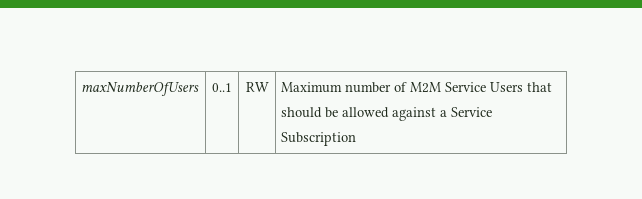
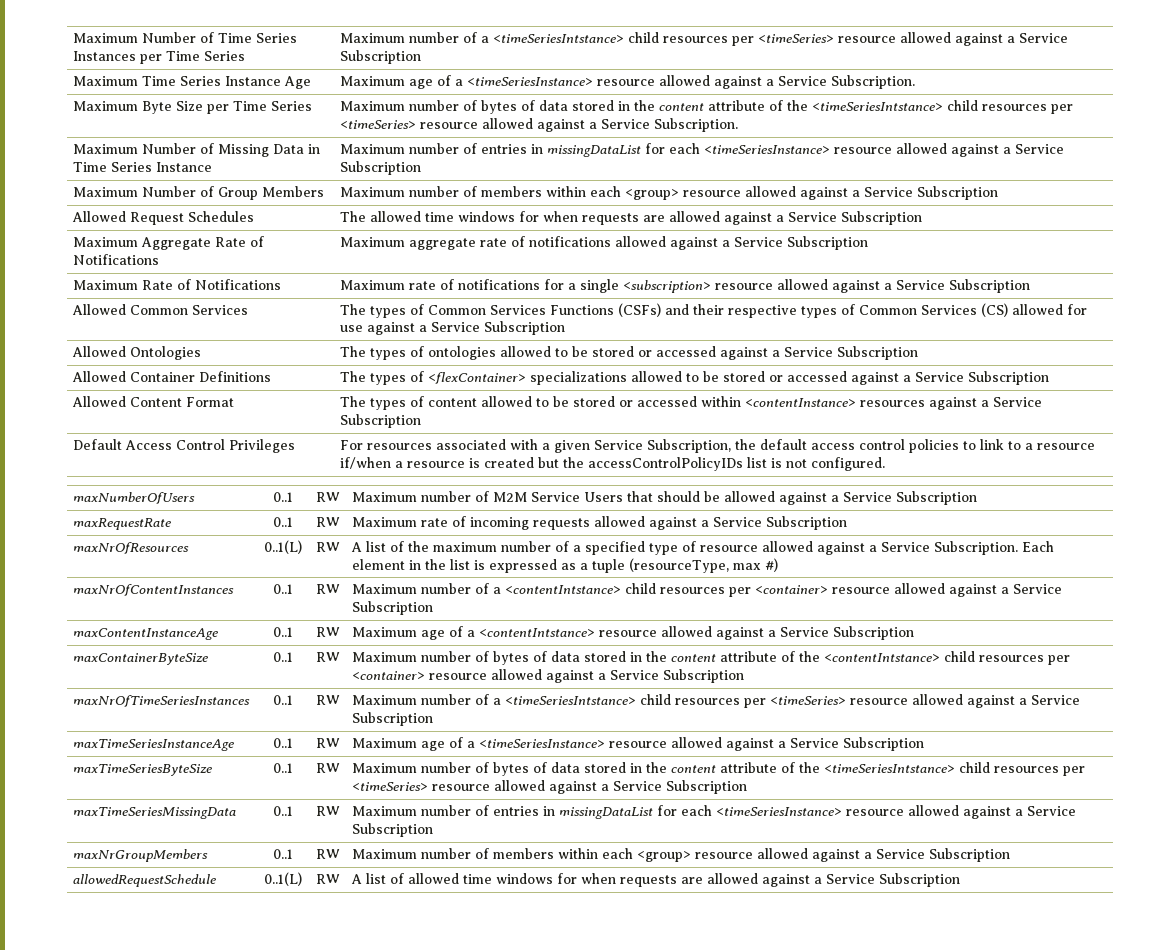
(81, 89) none -> [73,32,298,43] [73,51,246,64] [340,32,1069,46] [340,50,422,64] [73,76,312,89] [340,75,916,89] [73,101,313,114] [340,100,1074,114] [340,118,739,132] [73,143,321,157] [73,162,213,172] [340,143,1065,157] [340,161,422,175] [73,186,325,200] [340,186,999,200] [72,211,255,225] [340,211,923,225] [73,236,265,250] [73,254,160,265] [340,236,869,250] [73,279,282,290] [340,279,1031,293] [72,304,249,315] [340,303,1088,318] [340,321,566,335] [72,346,202,360] [340,346,919,360] [72,371,272,382] [340,371,1050,385] [72,396,235,407] [340,396,1043,410] [340,414,422,428] [73,439,296,453] [340,439,1096,453] [340,457,886,471] Maximum Number of Time Series Instances per Time Series | Maximum number of a <timeSeriesIntstance> child resources per <timeSeries> resource allowed against a Service Subscription // Maximum Time Series Instance Age | Maximum age of a <timeSeriesInstance> resource allowed against a Service Subscription. // Maximum Byte Size per Time Series | Maximum number of bytes of data stored in the content attribute of the <timeSeriesIntstance> child resources per <timeSeries> resource allowed against a Service Subscription. // Maximum Number of Missing Data in Time Series Instance | Maximum number of entries in missingDataList for each <timeSeriesInstance> resource allowed against a Service Subscription // Maximum Number of Group Members | Maximum number of members within each <group> resource allowed against a Service Subscription // Allowed Request Schedules | The allowed time windows for when requests are allowed against a Service Subscription // Maximum Aggregate Rate of Notifications | Maximum aggregate rate of notifications allowed against a Service Subscription // Maximum Rate of Notifications | Maximum rate of notifications for a single <subscription> resource allowed against a Service Subscription // Allowed Common Services | The types of Common Services Functions (CSFs) and their respective types of Common Services (CS) allowed for use against a Service Subscription // Allowed Ontologies | The types of ontologies allowed to be stored or accessed against a Service Subscription // Allowed Container Definitions | The types of <flexContainer> specializations allowed to be stored or accessed against a Service Subscription // Allowed Content Format | The types of content allowed to be stored or accessed within <contentInstance> resources against a Service Subscription // Default Access Control Privileges | For resources associated with a given Service Subscription, the default access control policies to link to a resource if/when a resource is created but the accessControlPolicyIDs list is not configured. //
(357, 139) none -> [73,518,172,530] [272,517,293,527] [315,517,340,527] [352,516,848,530] [73,542,190,554] [263,540,302,554] [315,542,340,552] [351,541,1055,555] [352,558,779,573] [73,584,235,596] [272,584,293,594] [315,584,340,594] [352,583,1063,597] [352,601,434,615] [73,628,219,640] [272,627,293,637] [315,627,340,637] [352,626,915,640] [73,653,209,665] [272,652,293,662] [315,652,340,662] [352,651,1071,665] [352,669,745,683] [73,695,251,707] [272,695,293,705] [315,695,340,705] [352,694,1081,708] [352,712,434,726] [73,739,235,751] [272,738,293,748] [315,738,340,748] [352,737,925,751] [73,764,213,776] [272,763,293,773] [315,763,340,773] [352,762,1086,776] [352,780,748,794] [73,807,237,819] [272,806,293,816] [315,806,340,816] [352,805,1077,819] [352,823,434,837] [73,849,209,862] [272,849,293,859] [315,849,340,859] [352,848,1011,862] [73,874,217,887] [263,872,302,886] [315,874,340,884] [351,873,961,887] // maxRequestRate | 0..1 | RW | Maximum rate of incoming requests allowed against a Service Subscription // maxNrOfResources | 0..1(L) | RW | A list of the maximum number of a specified type of resource allowed against a Service Subscription. Each element in the list is expressed as a tuple (resourceType, max #) // maxNrOfContentInstances | 0..1 | RW | Maximum number of a <contentIntstance> child resources per <container> resource allowed against a Service Subscription // maxContentInstanceAge | 0..1 | RW | Maximum age of a <contentIntstance> resource allowed against a Service Subscription // maxContainerByteSize | 0..1 | RW | Maximum number of bytes of data stored in the content attribute of the <contentIntstance> child resources per <container> resource allowed against a Service Subscription // maxNrOfTimeSeriesInstances | 0..1 | RW | Maximum number of a <timeSeriesIntstance> child resources per <timeSeries> resource allowed against a Service Subscription // maxTimeSeriesInstanceAge | 0..1 | RW | Maximum age of a <timeSeriesInstance> resource allowed against a Service Subscription // maxTimeSeriesByteSize | 0..1 | RW | Maximum number of bytes of data stored in the content attribute of the <timeSeriesIntstance> child resources per <timeSeries> resource allowed against a Service Subscription // maxTimeSeriesMissingData | 0..1 | RW | Maximum number of entries in missingDataList for each <timeSeriesInstance> resource allowed against a Service Subscription // maxNrGroupMembers | 0..1 | RW | Maximum number of members within each <group> resource allowed against a Service Subscription // allowedRequestSchedule | 0..1(L) | RW | A list of allowed time windows for when requests are allowed against a Service Subscription

